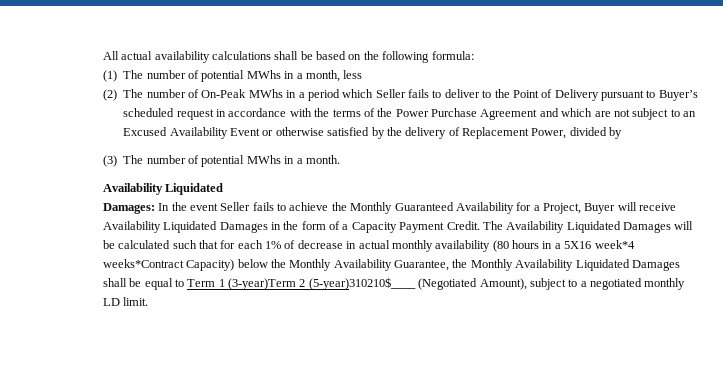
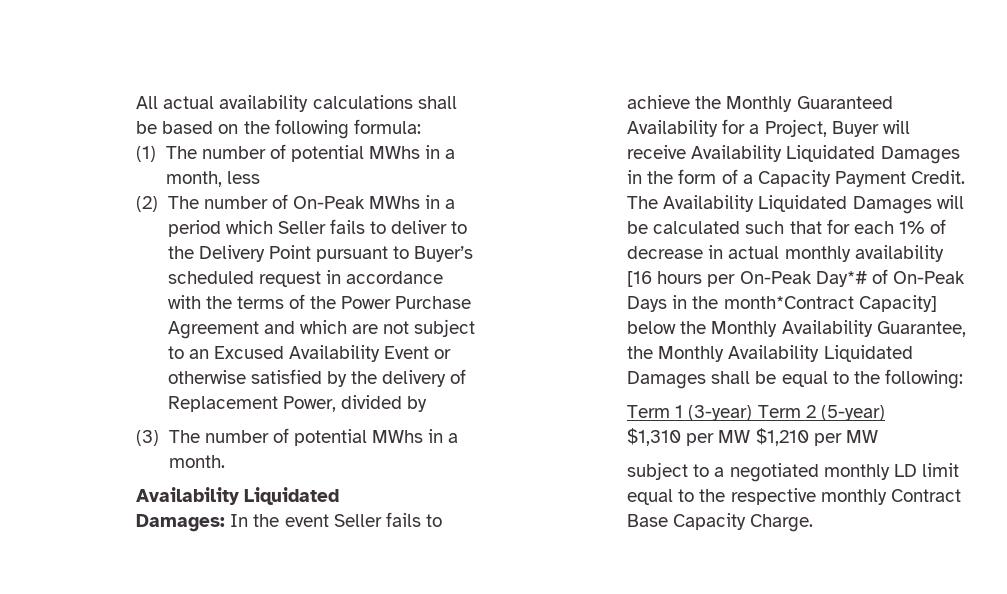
[512,89,599,101] Point of Delivery -> [198,245,311,262] Delivery Point
[492,240,635,252] [102,259,235,271] (80 hours in a 5X16 week*4 weeks*Contract Capacity) -> [627,269,965,287] [627,295,937,312] [16 hours per On-Peak Day*# of On-Peak Days in the month*Contract Capacity]
[187,277,527,290] Term 1 (3-year)Term 2 (5-year)310210$____ (Negotiated Amount), -> [853,369,963,389] [627,405,885,421] [627,428,878,446] the following: // Term 1 (3-year) Term 2 (5-year) // $1,310 per MW $1,210 per MW //
[123,297,149,306] limit. -> [921,463,959,477] [627,488,961,505] [627,513,814,532] limit equal to the respective monthly Contract Base Capacity Charge.

